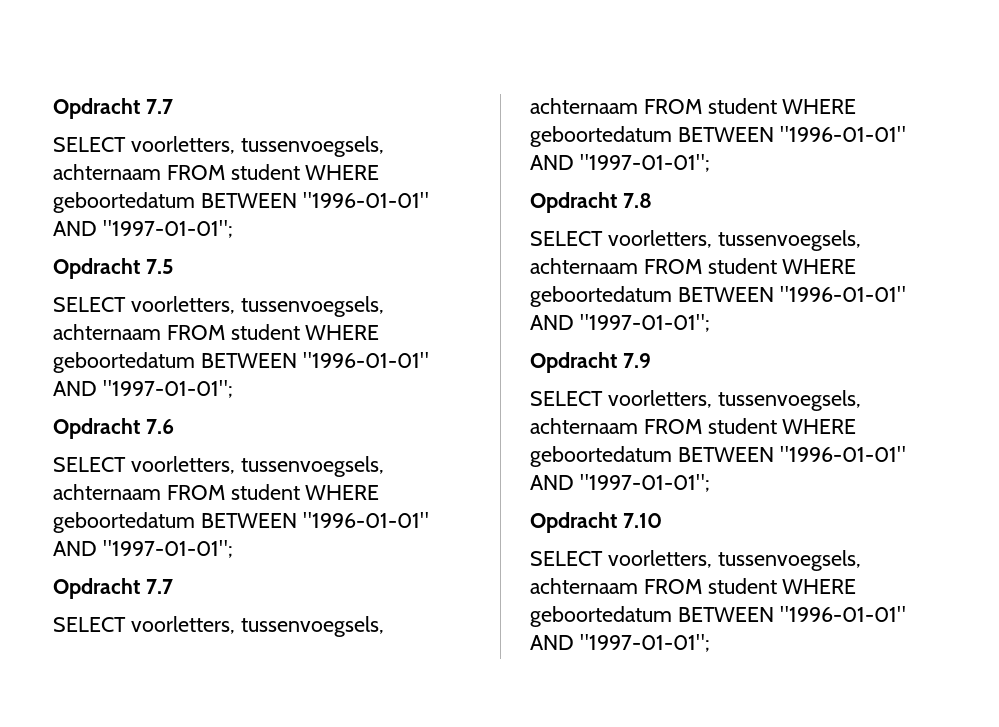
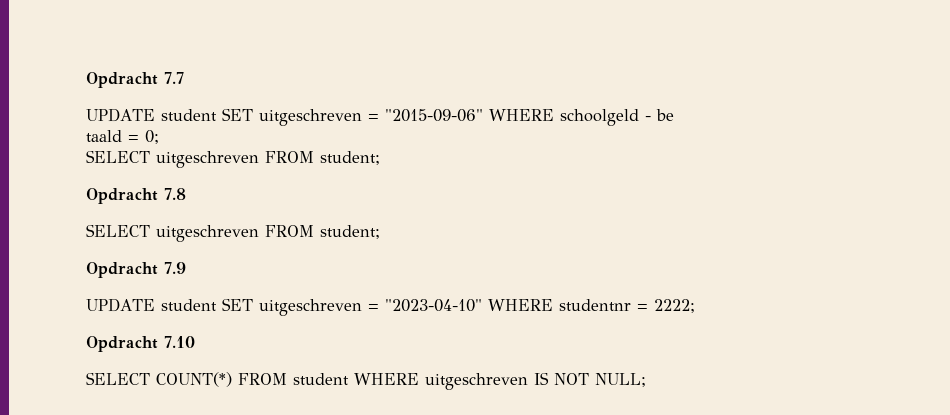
[53,98,173,119] [53,136,384,157] [53,164,380,180] [53,192,429,213] [53,220,233,238] [53,258,174,279] [53,296,384,317] [53,324,380,340] [53,352,429,373] [53,380,233,398] [53,418,174,439] [53,456,384,477] [53,484,380,500] [53,512,429,533] [53,540,233,558] [53,578,173,599] [53,616,384,637] [530,98,857,114] [530,126,906,147] [530,154,710,172] [530,192,652,213] [530,230,861,251] [530,258,857,274] [530,286,906,307] [530,314,710,332] [530,352,651,373] [530,390,861,411] [530,418,857,434] [530,446,906,467] [530,474,710,492] [530,512,662,533] [530,550,861,571] [530,578,857,594] [530,606,906,627] [530,634,710,652] Opdracht 7.7 // SELECT voorletters, tussenvoegsels, achternaam FROM student WHERE geboortedatum BETWEEN "1996-01-01" AND "1997-01-01"; // Opdracht 7.5 // SELECT voorletters, tussenvoegsels, achternaam FROM student WHERE geboortedatum BETWEEN "1996-01-01" AND "1997-01-01"; // Opdracht 7.6 // SELECT voorletters, tussenvoegsels, achternaam FROM student WHERE geboortedatum BETWEEN "1996-01-01" AND "1997-01-01"; // Opdracht 7.7 // SELECT voorletters, tussenvoegsels, achternaam FROM student WHERE geboortedatum BETWEEN "1996-01-01" AND "1997-01-01"; // Opdracht 7.8 // SELECT voorletters, tussenvoegsels, achternaam FROM student WHERE geboortedatum BETWEEN "1996-01-01" AND "1997-01-01"; // Opdracht 7.9 // SELECT voorletters, tussenvoegsels, achternaam FROM student WHERE geboortedatum BETWEEN "1996-01-01" AND "1997-01-01"; // Opdracht 7.10 // SELECT voorletters, tussenvoegsels, achternaam FROM student WHERE geboortedatum BETWEEN "1996-01-01" AND "1997-01-01"; -> [86,72,184,88] [86,108,674,126] [86,130,159,144] [86,150,380,168] [86,188,186,204] [86,224,380,242] [86,262,186,278] [86,298,695,316] [86,336,195,352] [86,372,646,390] Opdracht 7.7 // UPDATE student SET uitgeschreven = "2015-09-06" WHERE schoolgeld - be // taald = 0; // SELECT uitgeschreven FROM student; // Opdracht 7.8 // SELECT uitgeschreven FROM student; // Opdracht 7.9 // UPDATE student SET uitgeschreven = "2023-04-10" WHERE studentnr = 2222; // Opdracht 7.10 // SELECT COUNT(*) FROM student WHERE uitgeschreven IS NOT NULL;

